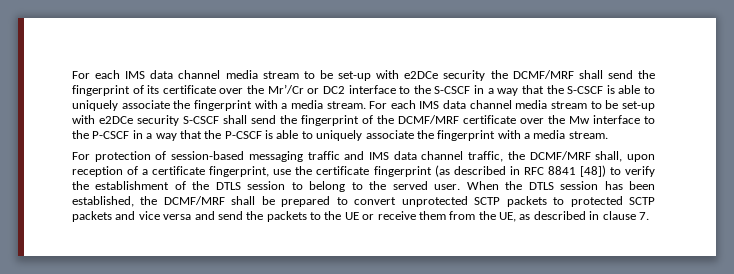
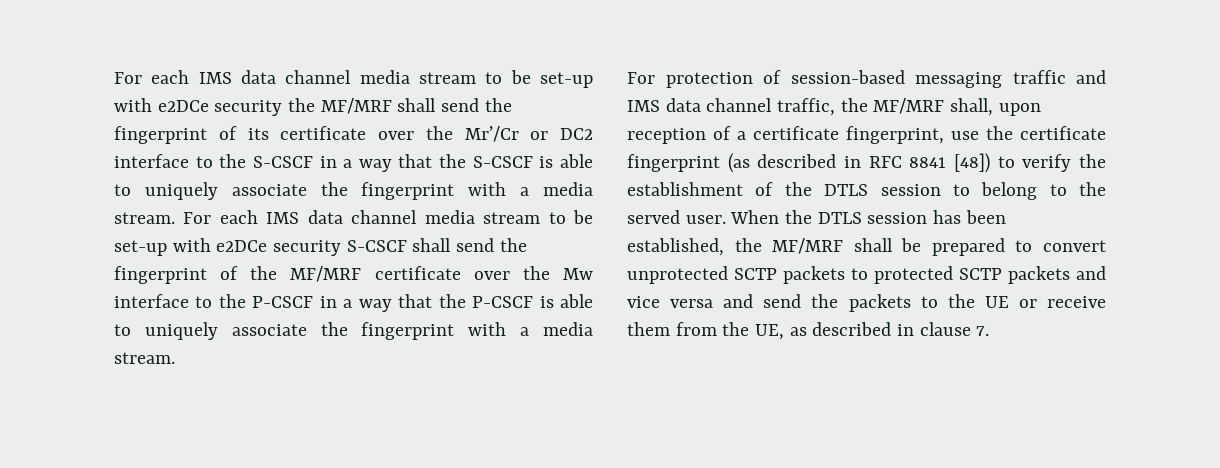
[512,70,574,79] DCMF/MRF -> [320,98,392,114] MF/MRF
[398,115,459,124] DCMF/MRF -> [290,266,362,282] MF/MRF
[529,151,591,160] DCMF/MRF -> [873,98,945,114] MF/MRF
[163,196,225,205] DCMF/MRF -> [772,238,844,254] MF/MRF

